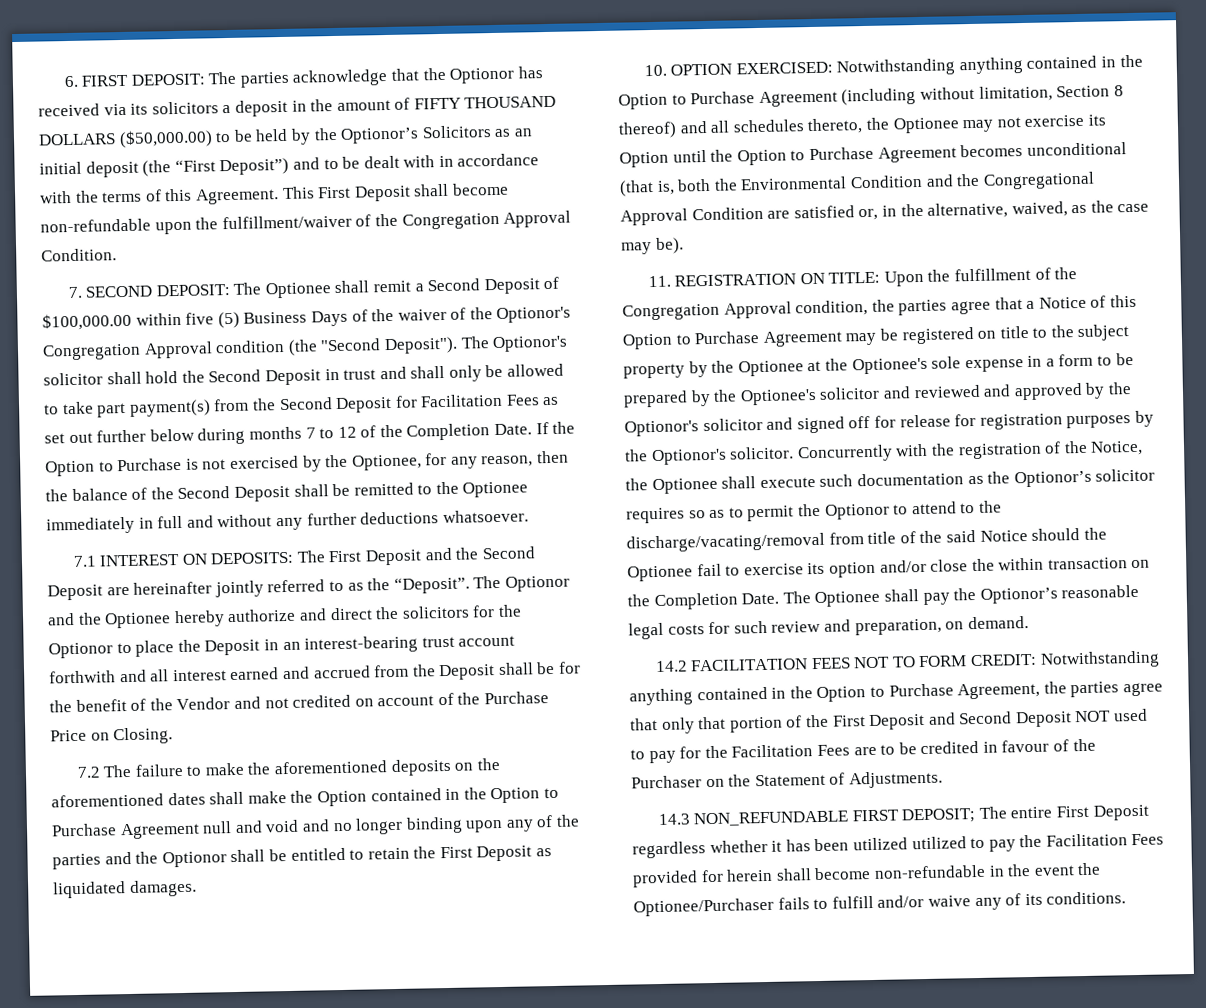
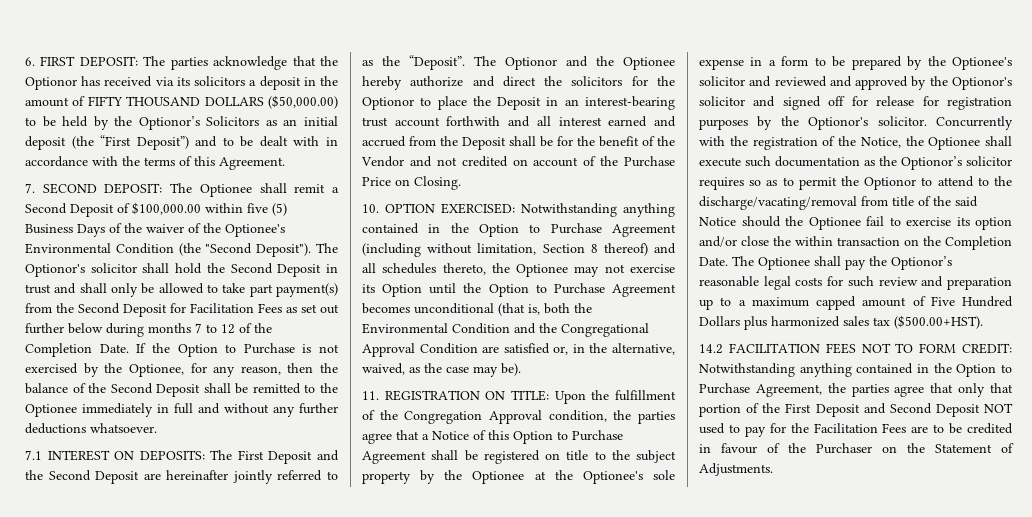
[281,182,509,202] [40,210,572,235] [41,248,117,262] This First Deposit shall become non-refundable upon the fulfillment/waiver of the Congregation Approval Condition. -> (285, 163) none
[496,306,572,323] [42,339,286,361] Optionor's Congregation Approval condition -> [225,224,285,237] [25,243,174,254] Optionee's Environmental Condition
[76,757,500,778] [51,787,559,808] [51,814,581,840] [52,845,553,870] [53,879,197,899] // 7.2 The failure to make the aforementioned deposits on the aforementioned dates shall make the Option contained in the Option to Purchase Agreement null and void and no longer binding upon any of the parties and the Optionor shall be entitled to retain the First Deposit as liquidated damages. -> (461, 183) none
[845,332,878,346] may -> [431,450,459,460] shall
[854,616,1029,636] preparation, on demand. -> [947,277,1012,290] [699,296,1013,310] [699,315,983,330] preparation up to a maximum capped amount of Five Hundred Dollars plus harmonized sales tax ($500.00+HST).
[657,804,1150,827] [632,833,1165,859] [632,862,1102,888] [633,891,1127,917] // 14.3 NON_REFUNDABLE FIRST DEPOSIT; The entire First Deposit regardless whether it has been utilized utilized to pay the Facilitation Fees provided for herein shall become non-refundable in the event the Optionee/Purchaser fails to fulfill and/or waive any of its conditions. -> (773, 469) none

